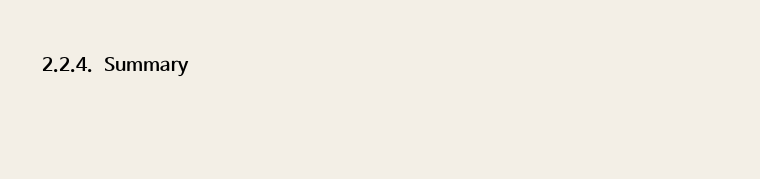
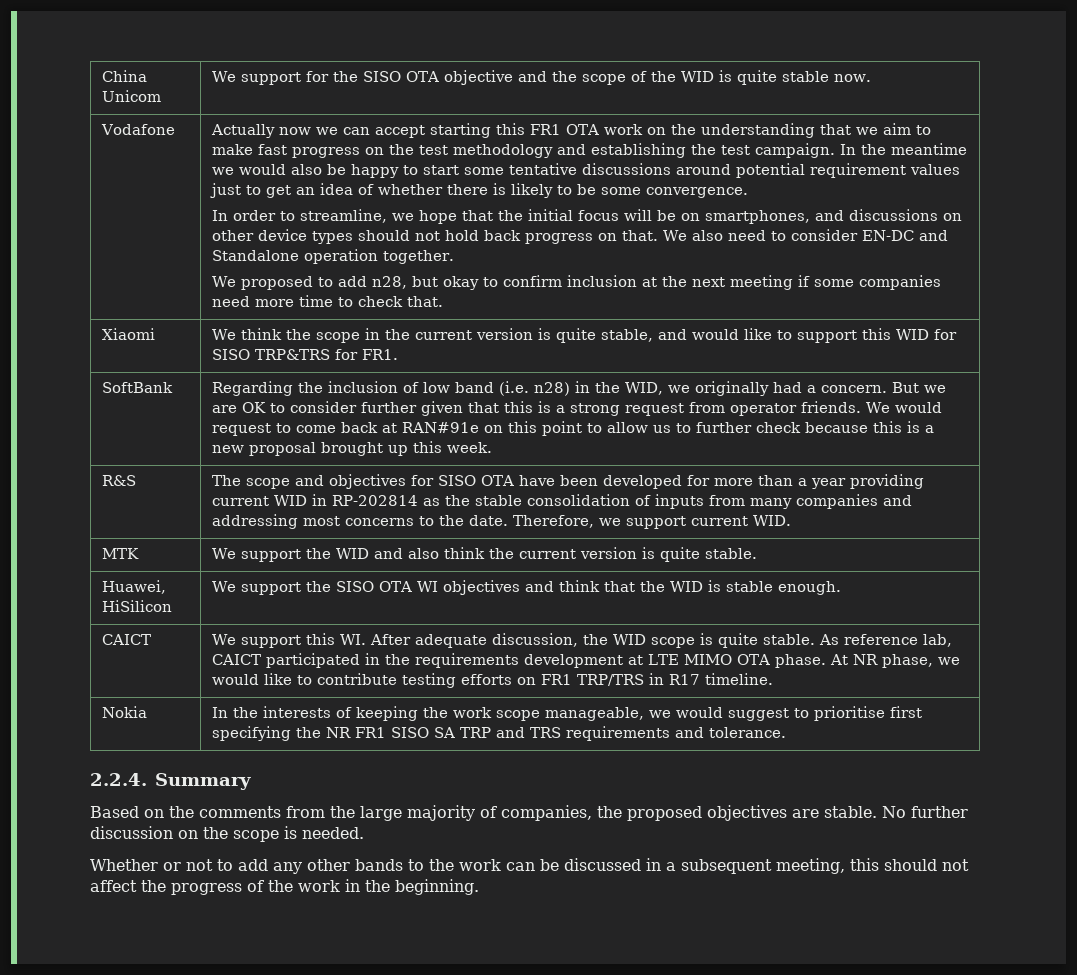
[42,57,189,77] 2.2.4. Summary -> [101,70,147,82] [101,90,161,102] [211,70,871,85] [100,124,175,135] [210,123,931,138] [211,143,967,158] [211,163,960,178] [209,183,748,198] [211,209,962,224] [211,229,948,244] [211,249,454,264] [211,275,941,290] [211,295,443,307] [101,328,155,340] [211,328,957,343] [211,349,398,360] [101,382,173,393] [211,381,946,396] [211,401,942,416] [211,421,934,436] [211,441,492,456] [101,475,136,486] [211,474,924,489] [211,494,912,509] [211,514,791,529] [101,548,139,559] [211,547,757,562] [101,580,166,594] [101,600,172,612] [211,580,841,595] [101,634,151,645] [211,633,952,648] [211,653,960,668] [211,673,773,688] [101,706,147,718] [211,706,922,721] [211,726,786,741] [90,773,251,790] [90,805,968,821] [90,826,364,842] [90,858,969,874] [90,879,479,895] China Unicom | We support for the SISO OTA objective and the scope of the WID is quite stable now. // Vodafone | Actually now we can accept starting this FR1 OTA work on the understanding that we aim to make fast progress on the test methodology and establishing the test campaign. In the meantime we would also be happy to start some tentative discussions around potential requirement values just to get an idea of whether there is likely to be some convergence. // In order to streamline, we hope that the initial focus will be on smartphones, and discussions on other device types should not hold back progress on that. We also need to consider EN-DC and Standalone operation together. // We proposed to add n28, but okay to confirm inclusion at the next meeting if some companies need more time to check that. // Xiaomi | We think the scope in the current version is quite stable, and would like to support this WID for SISO TRP&TRS for FR1. // SoftBank | Regarding the inclusion of low band (i.e. n28) in the WID, we originally had a concern. But we are OK to consider further given that this is a strong request from operator friends. We would request to come back at RAN#91e on this point to allow us to further check because this is a new proposal brought up this week. // R&S | The scope and objectives for SISO OTA have been developed for more than a year providing current WID in RP-202814 as the stable consolidation of inputs from many companies and addressing most concerns to the date. Therefore, we support current WID. // MTK | We support the WID and also think the current version is quite stable. // Huawei, HiSilicon | We support the SISO OTA WI objectives and think that the WID is stable enough. // CAICT | We support this WI. After adequate discussion, the WID scope is quite stable. As reference lab, CAICT participated in the requirements development at LTE MIMO OTA phase. At NR phase, we would like to contribute testing efforts on FR1 TRP/TRS in R17 timeline. // Nokia | In the interests of keeping the work scope manageable, we would suggest to prioritise first specifying the NR FR1 SISO SA TRP and TRS requirements and tolerance. // 2.2.4. Summary // Based on the comments from the large majority of companies, the proposed objectives are stable. No further discussion on the scope is needed. // Whether or not to add any other bands to the work can be discussed in a subsequent meeting, this should not affect the progress of the work in the beginning.

